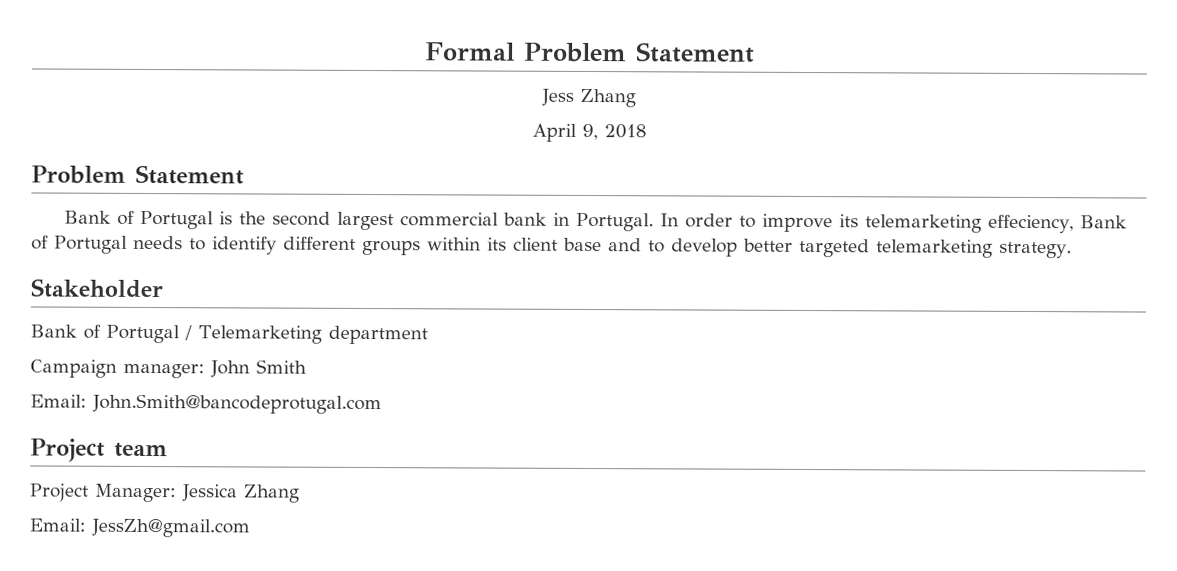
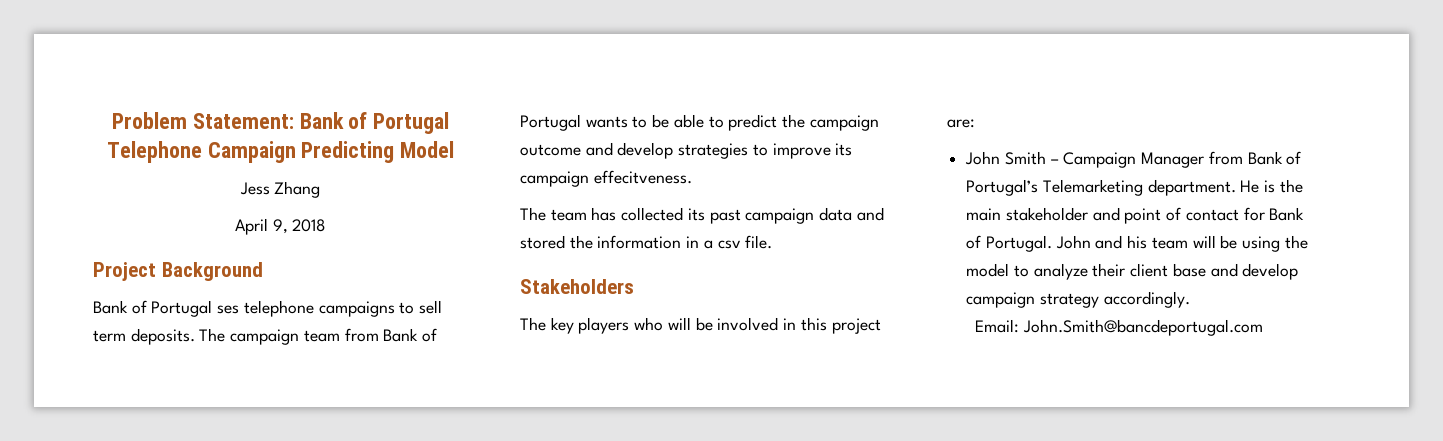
[425,42,755,63] Formal Problem Statement -> [111,112,450,134] [106,141,455,163] Problem Statement: Bank of Portugal Telephone Campaign Predicting Model
[31,164,244,185] [63,210,1127,234] [31,235,1072,259] [30,278,164,299] [30,324,428,345] [30,359,307,379] [30,393,382,415] [30,438,168,462] [30,483,300,503] [29,518,250,538] Problem Statement // Bank of Portugal is the second largest commercial bank in Portugal. In order to improve its telemarketing effeciency, Bank of Portugal needs to identify different groups within its client base and to develop better targeted telemarketing strategy. // Stakeholder // Bank of Portugal / Telemarketing department // Campaign manager: John Smith // Email: John.Smith@bancodeprotugal.com // Project team // Project Manager: Jessica Zhang // Email: JessZh@gmail.com -> [93,262,263,281] [93,300,443,317] [93,328,438,345] [520,114,879,131] [520,142,853,159] [520,170,692,187] [520,207,884,224] [520,235,773,249] [520,279,634,294] [520,317,881,334] [947,119,975,128] [965,151,1302,168] [966,179,1303,196] [966,207,1305,224] [966,235,1308,252] [966,263,1299,280] [966,291,1190,308] [975,319,1263,336] Project Background // Bank of Portugal ses telephone campaigns to sell term deposits. The campaign team from Bank of Portugal wants to be able to predict the campaign outcome and develop strategies to improve its campaign effecitveness. // The team has collected its past campaign data and stored the information in a csv file. // Stakeholders // The key players who will be involved in this project are: // John Smith – Campaign Manager from Bank of Portugal’s Telemarketing department. He is the main stakeholder and point of contact for Bank of Portugal. John and his team will be using the model to analyze their client base and develop campaign strategy accordingly. // Email: John.Smith@bancdeportugal.com

